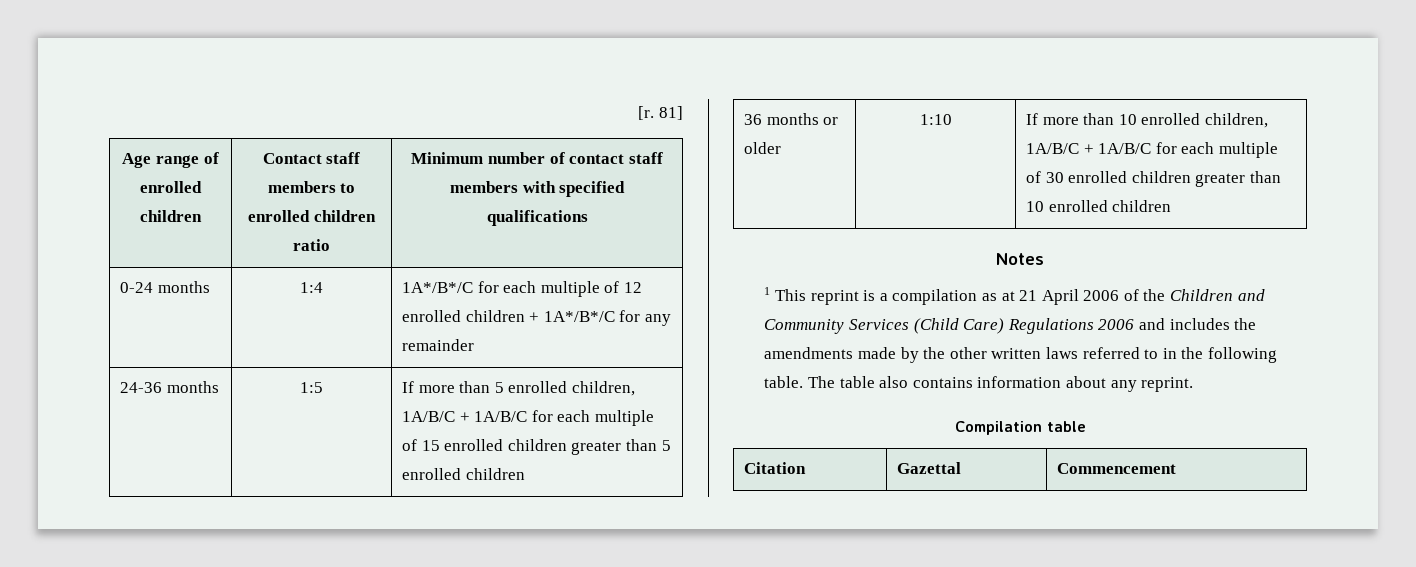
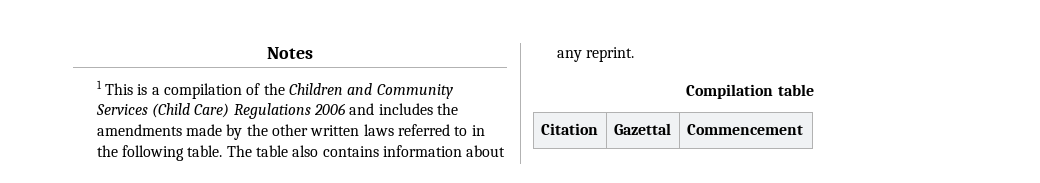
[638,106,683,120] [122,152,219,168] [140,181,202,193] [140,210,202,222] [262,152,361,164] [267,181,356,193] [248,210,376,222] [293,239,330,251] [411,152,663,164] [449,181,626,197] [486,210,588,226] [120,281,210,293] [300,282,323,293] [402,281,643,297] [402,310,672,326] [402,339,475,351] [120,381,219,393] [300,382,323,393] [402,381,636,396] [402,410,655,426] [402,439,671,455] [402,468,525,480] [744,113,839,125] [744,142,782,154] [919,114,952,125] [1026,113,1269,128] [1026,142,1279,158] [1026,171,1282,187] [1026,200,1172,212] [r. 81] // Age range of enrolled children | Contact staff members to enrolled children ratio | Minimum number of contact staff members with specified qualifications // 0-24 months | 1:4 | 1A*/B*/C for each multiple of 12 enrolled children + 1A*/B*/C for any remainder // 24-36 months | 1:5 | If more than 5 enrolled children, 1A/B/C + 1A/B/C for each multiple of 15 enrolled children greater than 5 enrolled children // 36 months or older | 1:10 | If more than 10 enrolled children, 1A/B/C + 1A/B/C for each multiple of 30 enrolled children greater than 10 enrolled children // -> (267, 53) none
[810,290,859,305] reprint -> (133, 89) none
[981,289,1120,305] as at 21 April 2006 -> (242, 91) none

